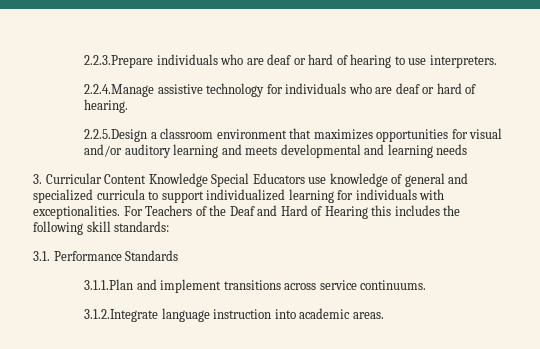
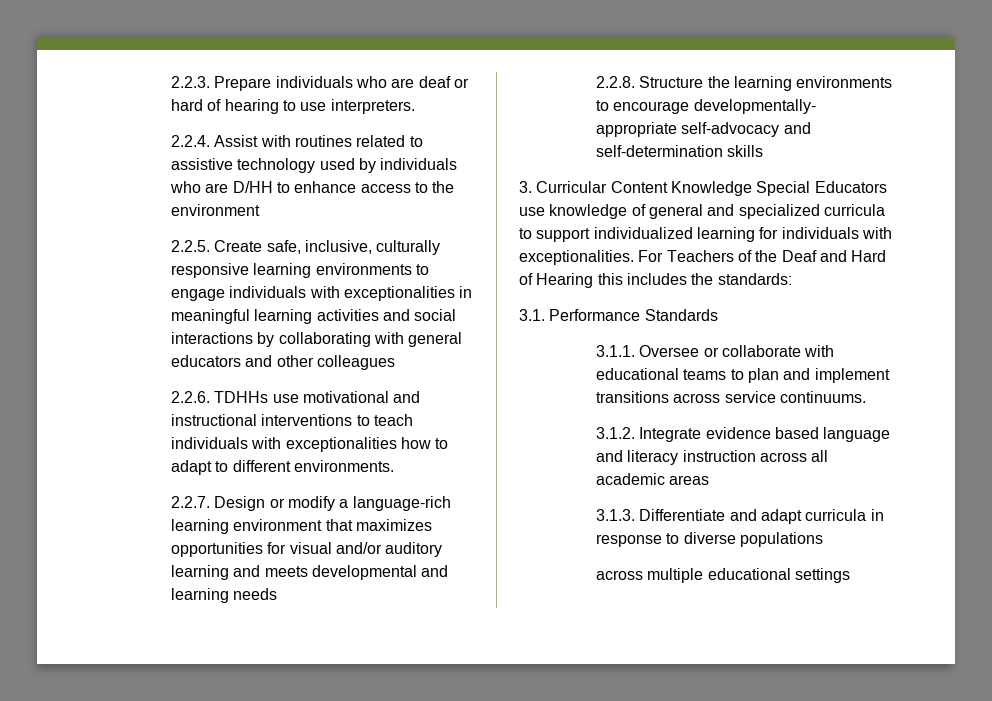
[84,55,154,68] 2.2.3.Prepare -> [171,76,272,91] 2.2.3. Prepare
[84,83,477,97] [84,99,129,113] [84,128,214,142] 2.2.4.Manage assistive technology for individuals who are deaf or hard of hearing. // 2.2.5.Design a classroom -> [171,135,423,147] [171,158,458,173] [170,181,455,193] [171,204,261,216] [171,240,441,255] [171,263,429,278] [171,286,473,301] [171,309,457,324] [171,332,463,347] [171,355,395,370] [171,391,421,403] [171,414,413,426] [171,437,449,452] [171,460,394,475] [171,496,451,511] [171,519,230,534] 2.2.4. Assist with routines related to assistive technology used by individuals who are D/HH to enhance access to the environment // 2.2.5. Create safe, inclusive, culturally responsive learning environments to engage individuals with exceptionalities in meaningful learning activities and social interactions by collaborating with general educators and other colleagues // 2.2.6. TDHHs use motivational and instructional interventions to teach individuals with exceptionalities how to adapt to different environments. // 2.2.7. Design or modify a language-rich learning
(468, 149) none -> [596,76,893,91] [596,99,816,114] [596,122,811,137] [596,145,764,157] // 2.2.8. Structure the learning environments to encourage developmentally- appropriate self-advocacy and self-determination skills
[33,221,111,235] following skill -> (714, 279) none
[84,279,134,290] 3.1.1.Plan -> [596,345,835,357] [596,368,779,383] 3.1.1. Oversee or collaborate with educational teams to plan
[84,308,384,322] 3.1.2.Integrate language instruction into academic areas. -> [596,427,891,442] [596,450,829,465] [596,473,710,485] [596,509,884,524] [596,532,823,547] [596,568,850,583] 3.1.2. Integrate evidence based language and literacy instruction across all academic areas // 3.1.3. Differentiate and adapt curricula in response to diverse populations // across multiple educational settings

